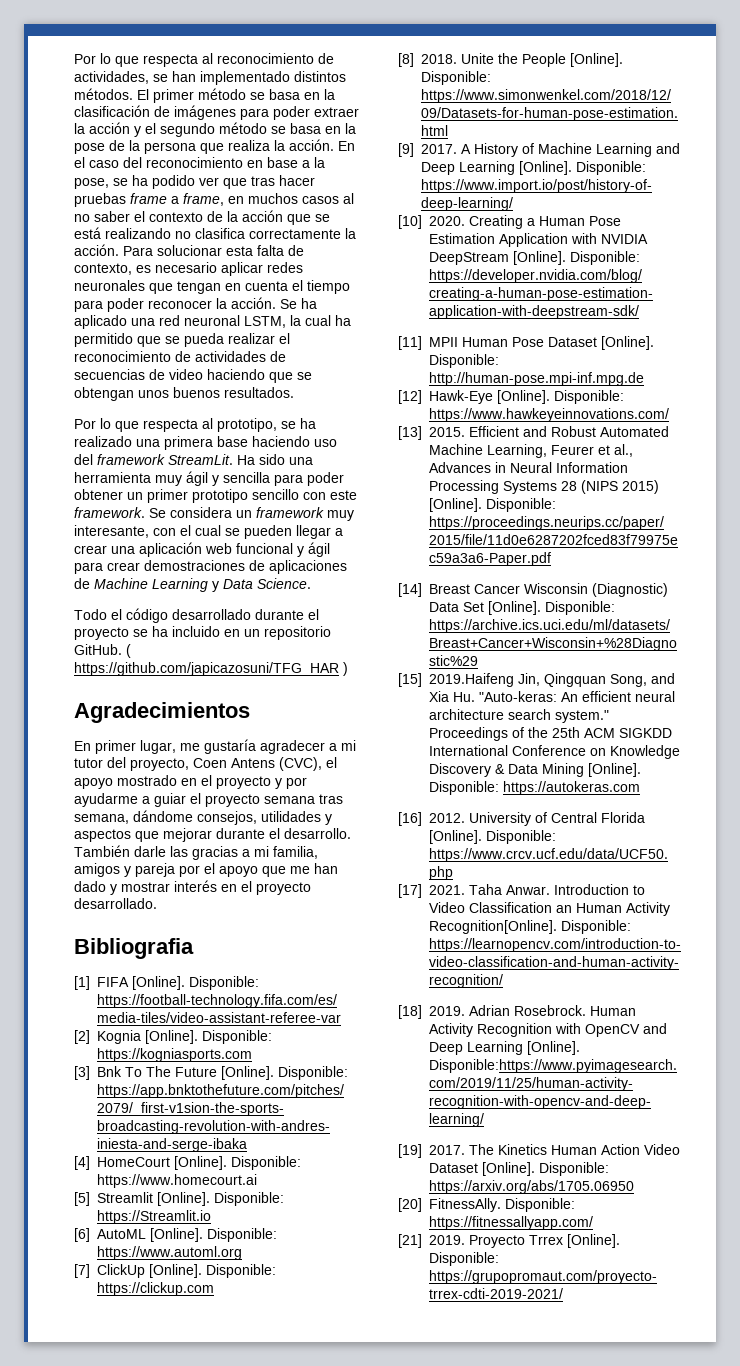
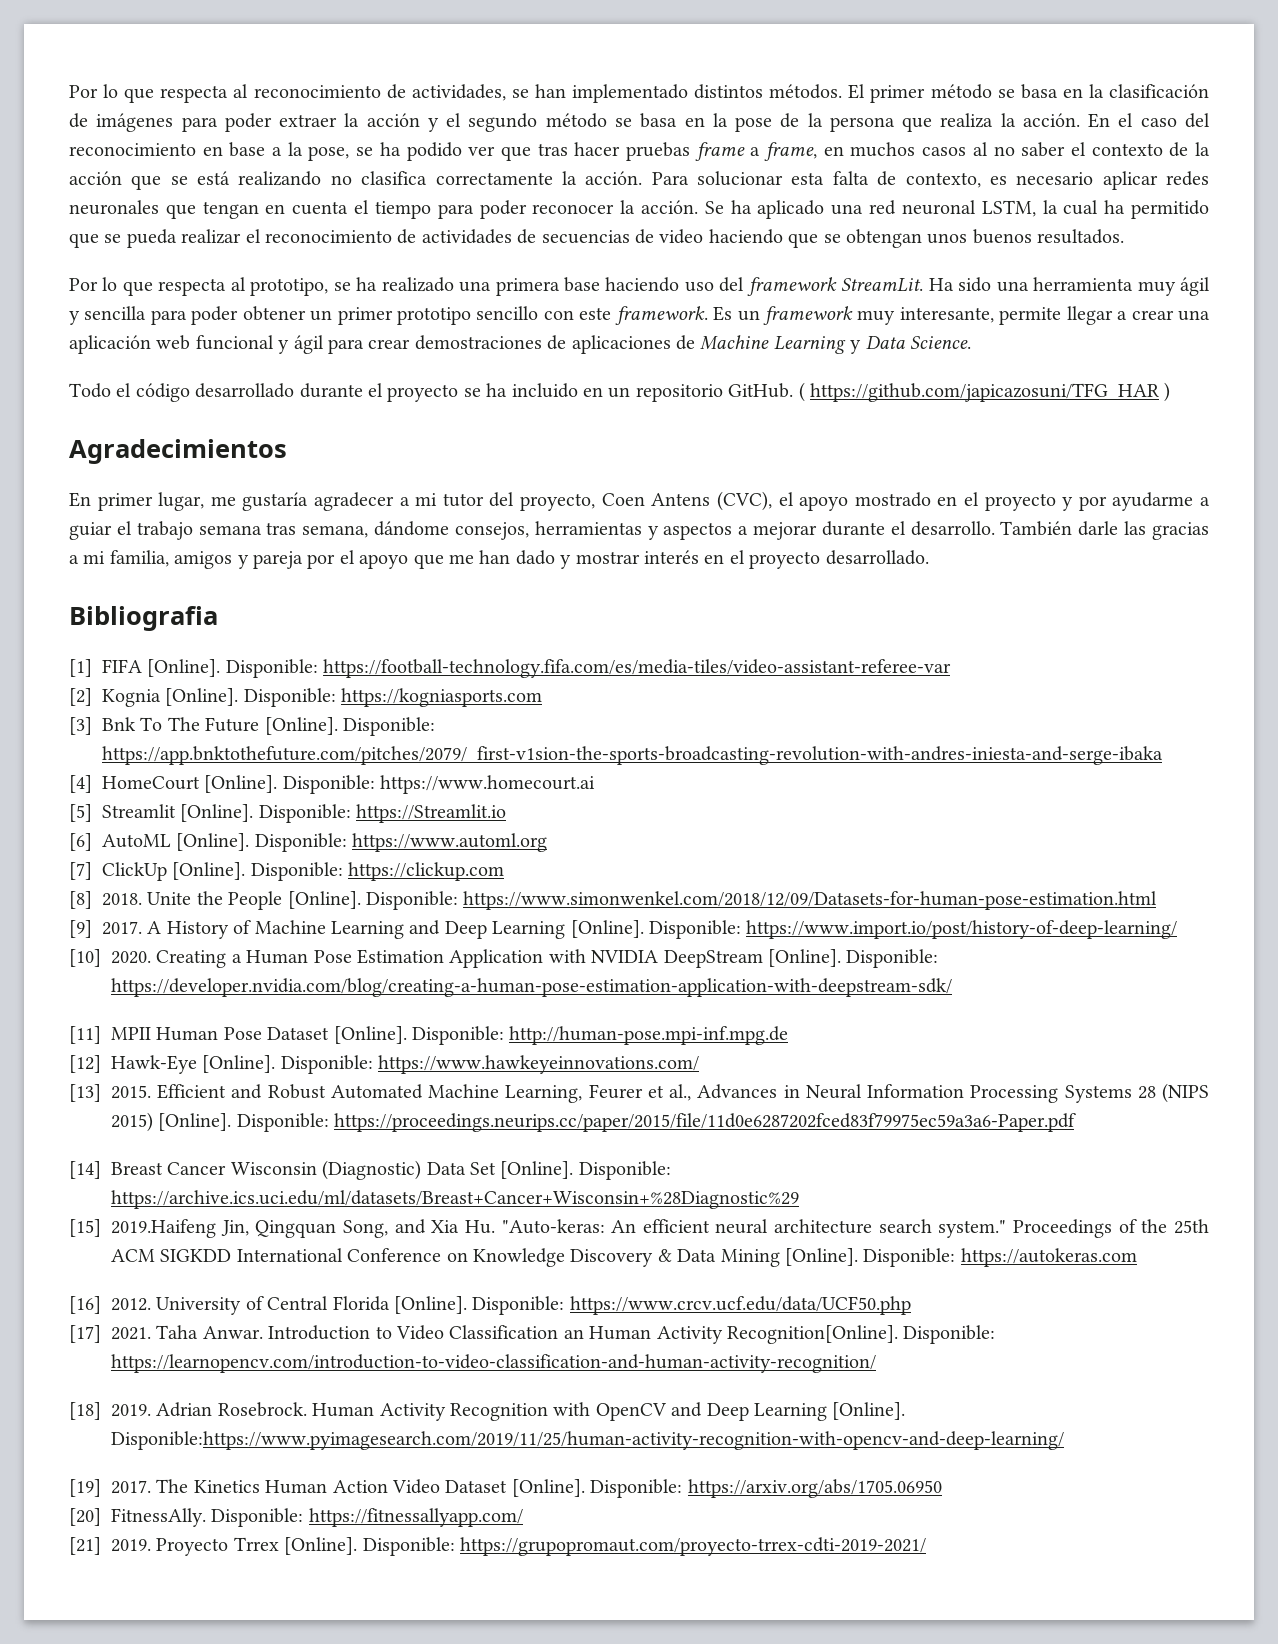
[149,507,232,518] Se considera -> [713,306,733,321] Es
[153,525,292,539] con el cual se pueden -> [999,307,1062,325] permite
[205,794,260,807] proyecto -> [136,521,193,540] trabajo
[261,811,321,822] utilidades -> [534,521,642,535] herramientas
[135,831,159,842] que -> [738,526,749,535] a

